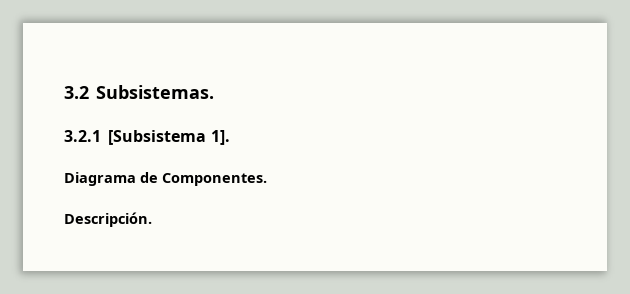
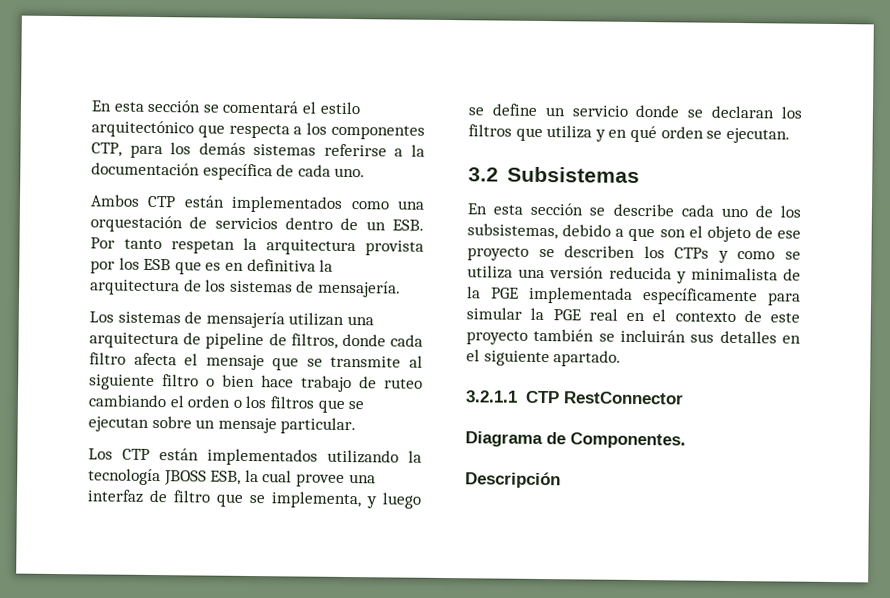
[64,85,215,99] [64,130,230,145] 3.2 Subsistemas. // 3.2.1 [Subsistema 1]. -> [91,99,361,115] [91,120,426,140] [91,142,425,159] [91,162,366,181] [90,194,425,213] [90,215,424,233] [90,237,424,256] [90,257,334,275] [90,279,401,298] [89,311,374,329] [89,332,423,350] [89,352,423,371] [89,374,423,393] [88,394,365,413] [88,415,357,435] [88,448,422,466] [88,468,376,487] [87,489,422,509] [468,103,802,119] [468,124,790,144] [468,166,640,183] [467,202,801,218] [467,223,801,243] [467,245,801,263] [467,265,801,284] [467,286,801,306] [466,307,800,323] [466,328,801,345] [466,349,622,367] [465,390,684,405] En esta sección se comentará el estilo arquitectónico que respecta a los componentes CTP, para los demás sistemas referirse a la documentación específica de cada uno. // Ambos CTP están implementados como una orquestación de servicios dentro de un ESB. Por tanto respetan la arquitectura provista por los ESB que es en definitiva la arquitectura de los sistemas de mensajería. // Los sistemas de mensajería utilizan una arquitectura de pipeline de filtros, donde cada filtro afecta el mensaje que se transmite al siguiente filtro o bien hace trabajo de ruteo cambiando el orden o los filtros que se ejecutan sobre un mensaje particular. // Los CTP están implementados utilizando la tecnología JBOSS ESB, la cual provee una interfaz de filtro que se implementa, y luego se define un servicio donde se declaran los filtros que utiliza y en qué orden se ejecutan. // 3.2 Subsistemas // En esta sección se describe cada uno de los subsistemas, debido a que son el objeto de ese proyecto se describen los CTPs y como se utiliza una versión reducida y minimalista de la PGE implementada específicamente para simular la PGE real en el contexto de este proyecto también se incluirán sus detalles en el siguiente apartado. // 3.2.1.1 CTP RestConnector
[64,212,152,227] Descripción. -> [465,471,561,489] Descripción

